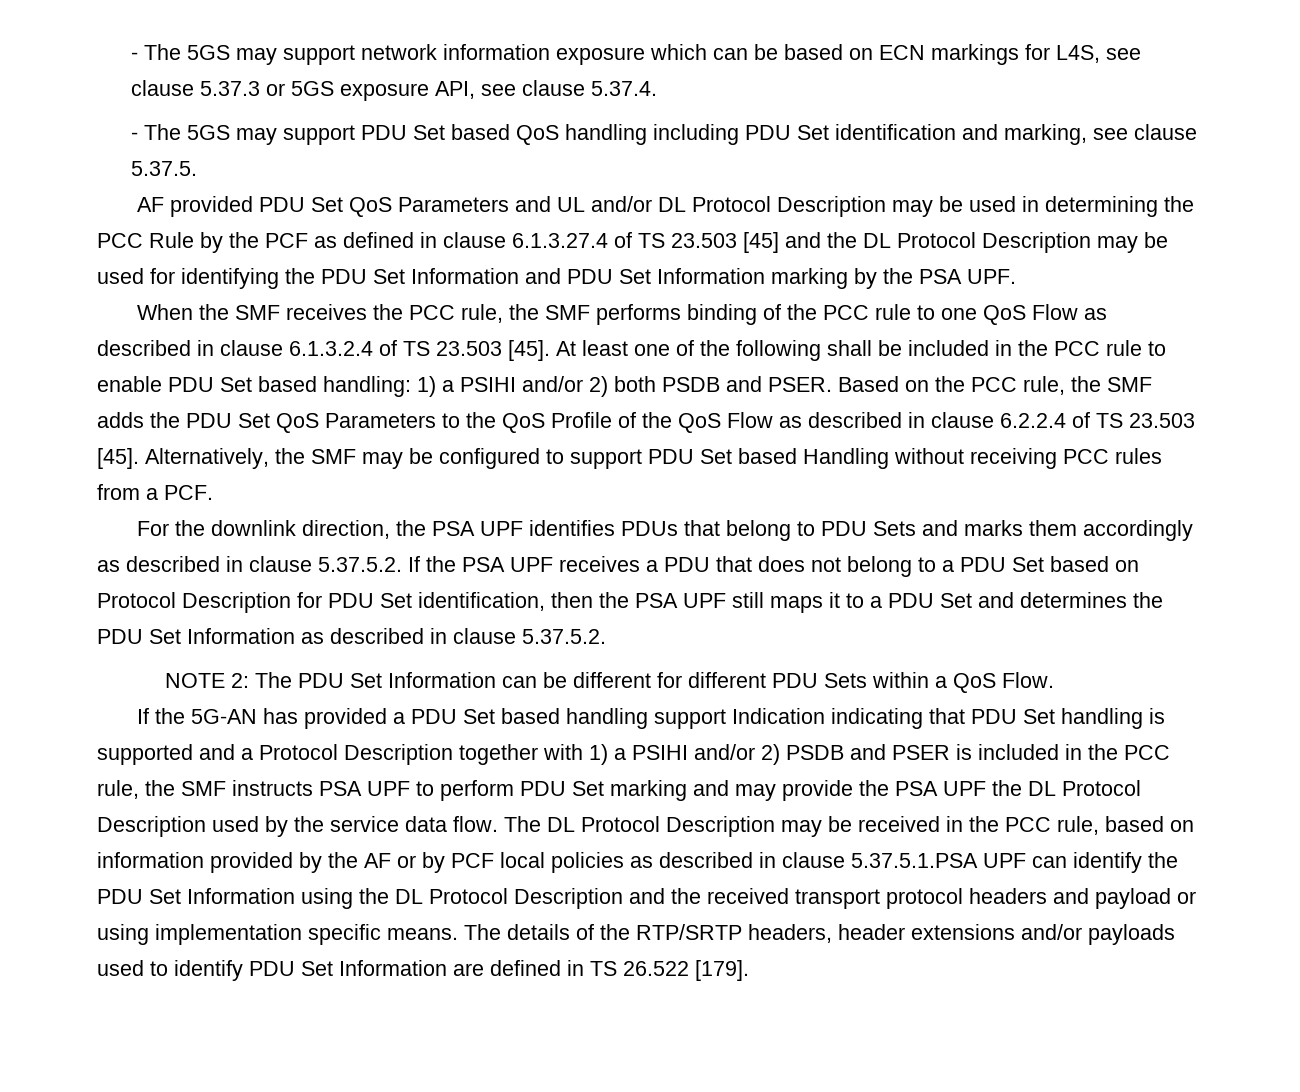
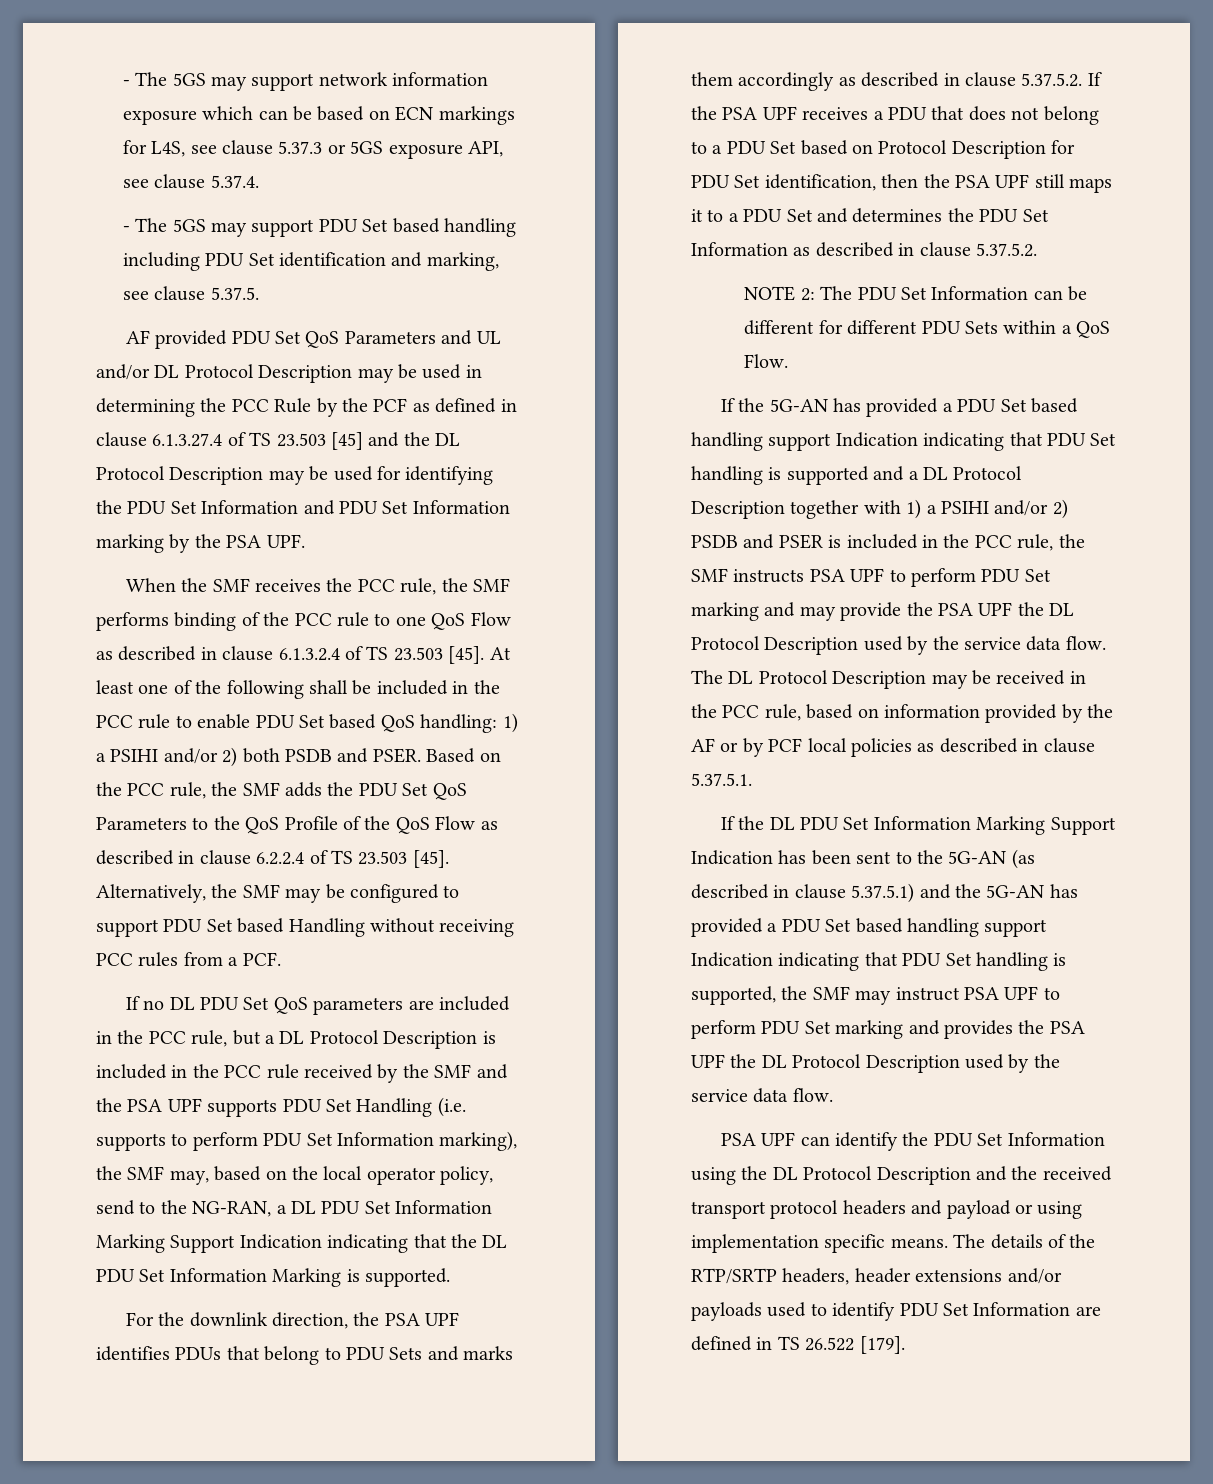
[515,125,559,145] QoS -> (440, 225) none
(317, 384) none -> [380,715,415,732] QoS
(213, 492) none -> [125,996,510,1015] [96,1030,496,1049] [96,1064,508,1083] [96,1097,466,1117] [96,1131,518,1151] [96,1166,494,1185] [96,1200,493,1217] [96,1234,508,1253] [96,1268,450,1287] // If no DL PDU Set QoS parameters are included in the PCC rule, but a DL Protocol Description is included in the PCC rule received by the SMF and the PSA UPF supports PDU Set Handling (i.e. supports to perform PDU Set Information marking), the SMF may, based on the local operator policy, send to the NG-RAN, a DL PDU Set Information Marking Support Indication indicating that the DL PDU Set Information Marking is supported.
(253, 754) none -> [923,467,948,480] DL
[851,853,978,868] 5.37.5.1.PSA -> [691,773,752,786] [720,816,1116,835] [691,849,1035,869] [691,883,1078,903] [691,918,1048,937] [691,952,1067,971] [691,986,1060,1005] [691,1020,1085,1039] [691,1054,1060,1073] [691,1088,833,1103] [720,1133,756,1146] 5.37.5.1. // If the DL PDU Set Information Marking Support Indication has been sent to the 5G-AN (as described in clause 5.37.5.1) and the 5G-AN has provided a PDU Set based handling support Indication indicating that PDU Set handling is supported, the SMF may instruct PSA UPF to perform PDU Set marking and provides the PSA UPF the DL Protocol Description used by the service data flow. // PSA

